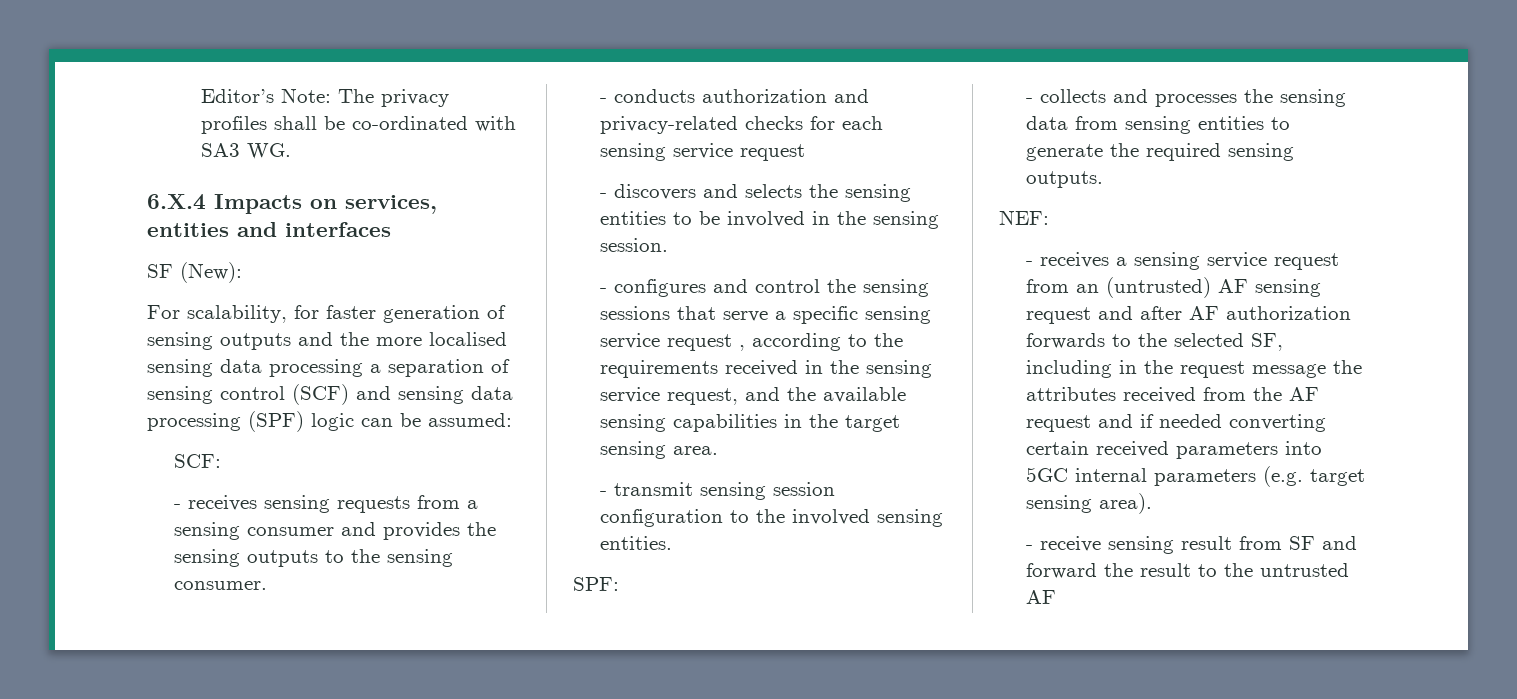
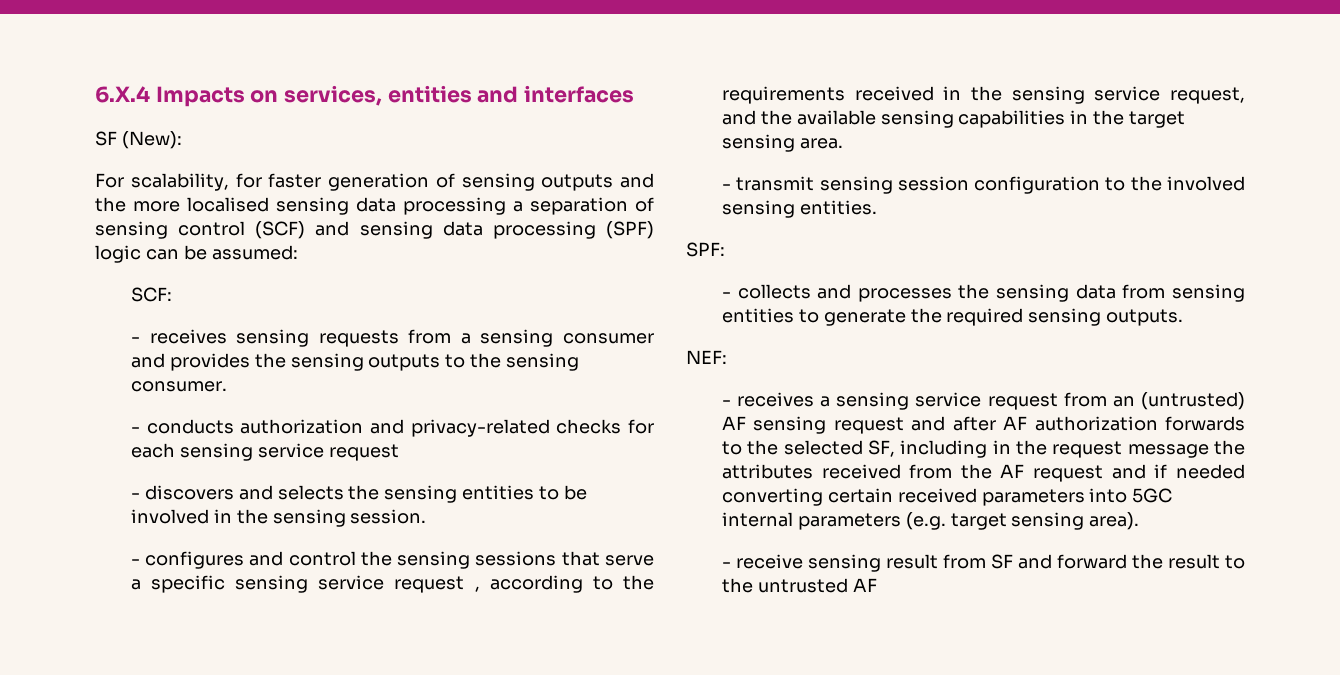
[201,88,450,107] [201,116,517,134] [201,143,292,159] Editor’s Note: The privacy profiles shall be co-ordinated with SA3 WG. // -> (95, 94) none

